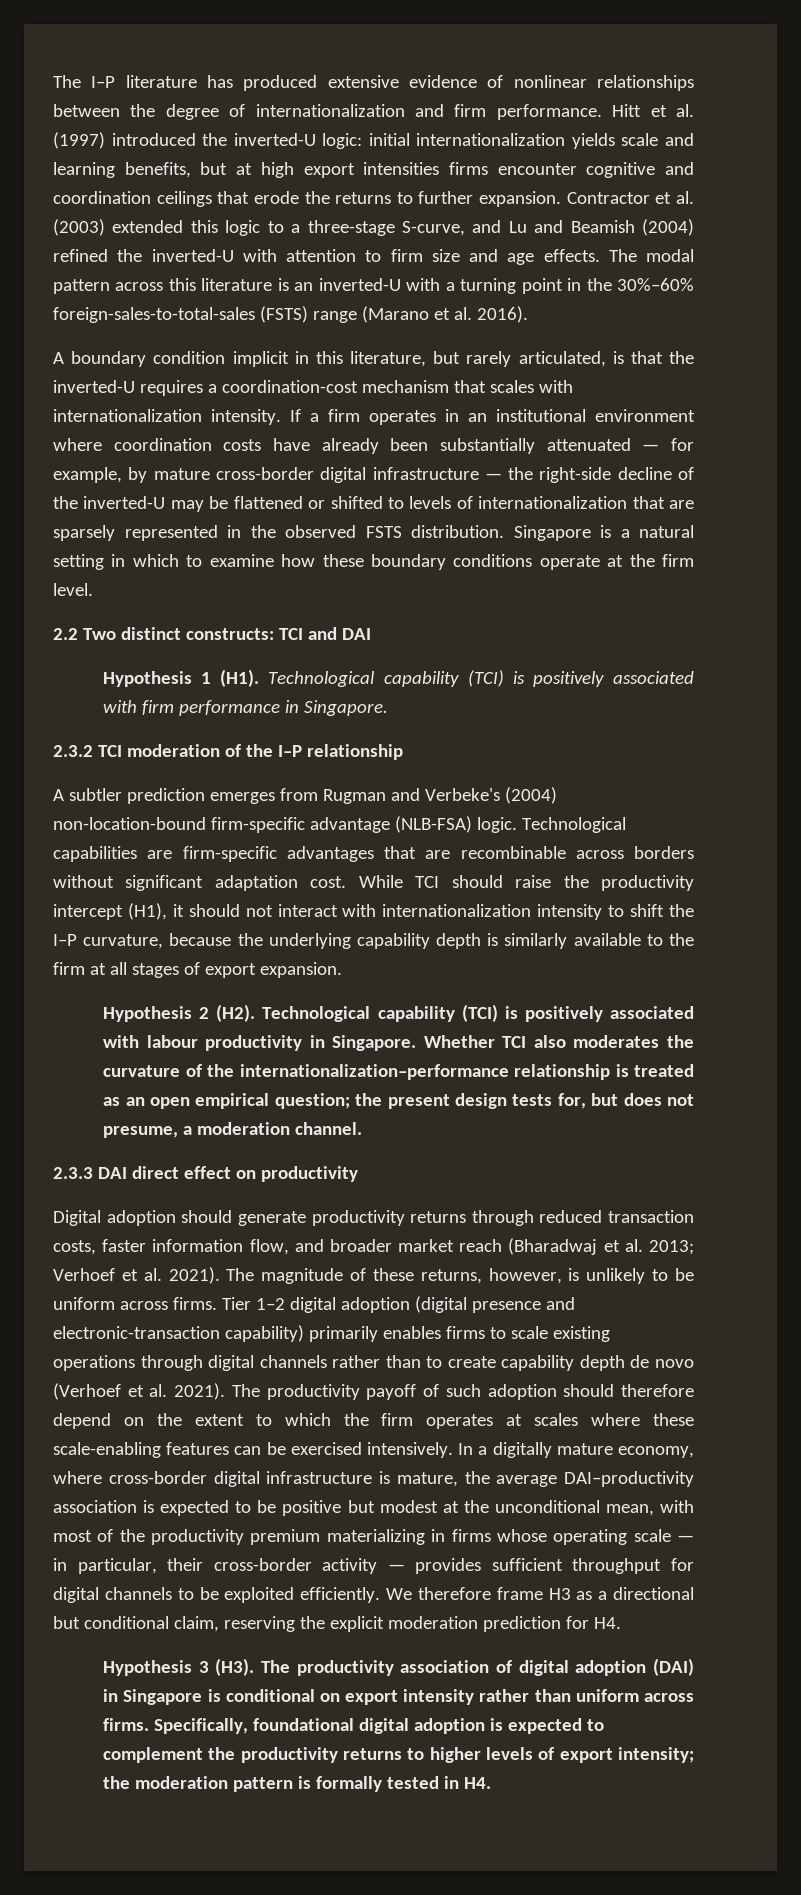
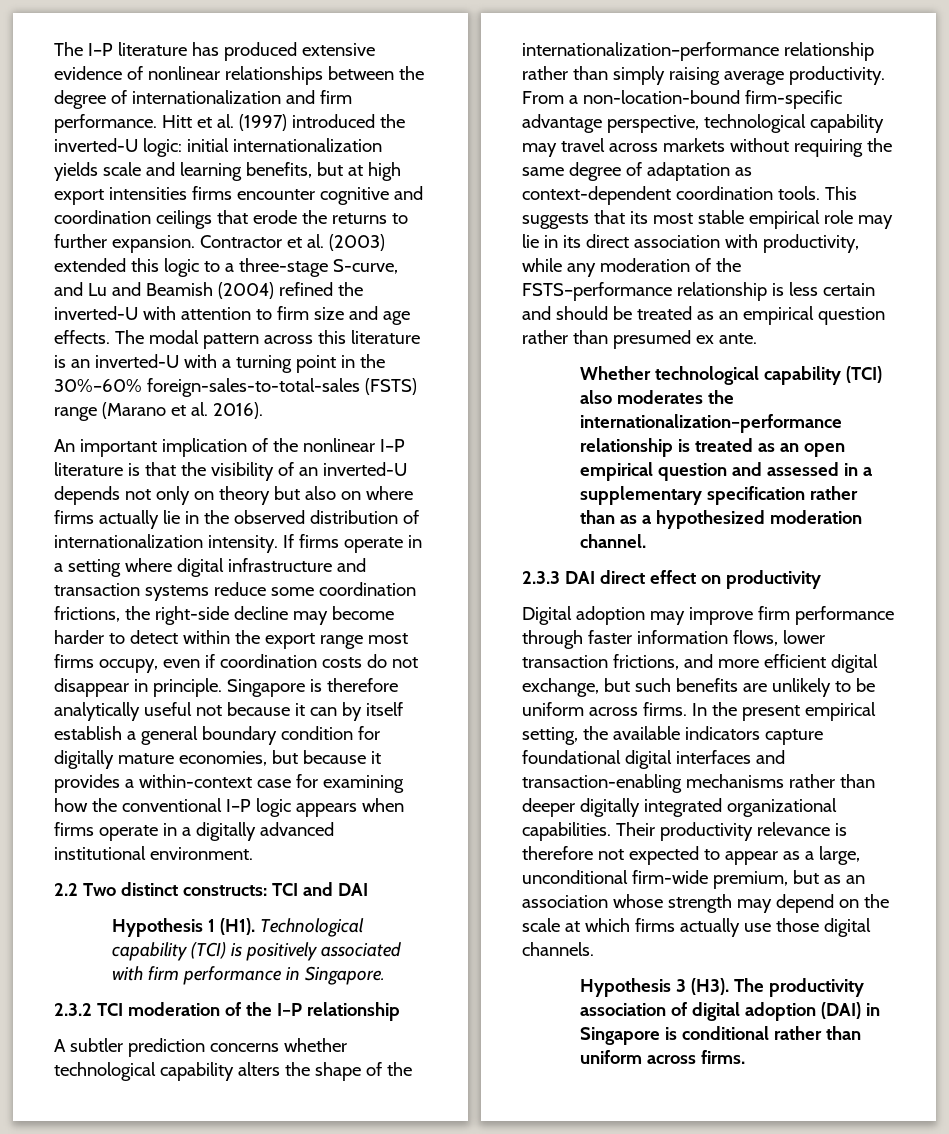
[53,351,694,367] [53,380,573,396] [53,409,695,425] [53,438,694,454] [53,467,694,483] [53,496,694,512] [53,525,694,541] [53,554,694,570] [53,583,93,596] A boundary condition implicit in this literature, but rarely articulated, is that the inverted-U requires a coordination-cost mechanism that scales with internationalization intensity. If a firm operates in an institutional environment where coordination costs have already been substantially attenuated — for example, by mature cross-border digital infrastructure — the right-side decline of the inverted-U may be flattened or shifted to levels of internationalization that are sparsely represented in the observed FSTS distribution. Singapore is a natural setting in which to examine how these boundary conditions operate at the firm level. -> [54,438,405,457] [54,462,407,481] [54,486,413,505] [54,510,419,529] [54,534,422,553] [54,558,366,577] [54,582,416,601] [54,606,394,625] [54,630,408,649] [54,654,418,673] [54,678,398,697] [54,702,403,721] [54,726,380,745] [54,750,381,769] [54,774,404,793] [54,798,404,817] [54,822,334,841] [54,846,253,860] An important implication of the nonlinear I–P literature is that the visibility of an inverted-U depends not only on theory but also on where firms actually lie in the observed distribution of internationalization intensity. If firms operate in a setting where digital infrastructure and transaction systems reduce some coordination frictions, the right-side decline may become harder to detect within the export range most firms occupy, even if coordination costs do not disappear in principle. Singapore is therefore analytically useful not because it can by itself establish a general boundary condition for digitally mature economies, but because it provides a within-context case for examining how the conventional I–P logic appears when firms operate in a digitally advanced institutional environment.
[209,787,557,804] [53,816,626,833] [53,846,694,862] [53,875,695,891] [53,903,694,920] [53,933,694,949] [53,962,342,978] [103,1004,694,1022] [103,1035,694,1051] [103,1064,202,1077] emerges from Rugman and Verbeke's (2004) non-location-bound firm-specific advantage (NLB-FSA) logic. Technological capabilities are firm-specific advantages that are recombinable across borders without significant adaptation cost. While TCI should raise the productivity intercept (H1), it should not interact with internationalization intensity to shift the I–P curvature, because the underlying capability depth is similarly available to the firm at all stages of export expansion. // Hypothesis 2 (H2). Technological capability (TCI) is positively associated with labour productivity in Singapore. Whether TCI also moderates the curvature of -> [209,1038,347,1052] [54,1062,412,1081] [522,42,874,61] [522,66,885,85] [522,90,842,109] [522,114,884,133] [522,138,892,157] [522,162,752,181] [522,186,857,205] [522,210,893,229] [522,234,859,253] [522,258,741,277] [522,282,875,301] [522,306,885,325] [522,330,757,349] [579,366,882,385] [579,390,703,404] concerns whether technological capability alters the shape of the internationalization–performance relationship rather than simply raising average productivity. From a non-location-bound firm-specific advantage perspective, technological capability may travel across markets without requiring the same degree of adaptation as context-dependent coordination tools. This suggests that its most stable empirical role may lie in its direct association with productivity, while any moderation of the FSTS–performance relationship is less certain and should be treated as an empirical question rather than presumed ex ante. // Whether technological capability (TCI) also moderates
[274,1093,694,1109] [103,1126,193,1138] question; the present design tests for, but does not presume, a -> [657,462,872,481] [579,486,858,505] [579,510,765,529] question and assessed in a supplementary specification rather than as a hypothesized
[181,1210,694,1226] [53,1238,694,1255] [53,1267,580,1284] should generate productivity returns through reduced transaction costs, faster information flow, and broader market reach (Bharadwaj et al. 2013; Verhoef et al. 2021). The magnitude of these returns, however, is -> [649,606,894,625] [522,630,825,649] [522,654,878,673] [522,678,767,697] may improve firm performance through faster information flows, lower transaction frictions, and more efficient digital exchange, but such benefits are
[221,1296,575,1313] [53,1325,610,1342] [53,1355,694,1371] [53,1383,695,1400] [53,1413,694,1429] [53,1442,694,1458] [53,1471,694,1487] [53,1500,694,1516] [53,1529,694,1545] [53,1558,694,1574] [53,1587,694,1603] [53,1616,621,1632] Tier 1–2 digital adoption (digital presence and electronic-transaction capability) primarily enables firms to scale existing operations through digital channels rather than to create capability depth de novo (Verhoef et al. 2021). The productivity payoff of such adoption should therefore depend on the extent to which the firm operates at scales where these scale-enabling features can be exercised intensively. In a digitally mature economy, where cross-border digital infrastructure is mature, the average DAI–productivity association is expected to be positive but modest at the unconditional mean, with most of the productivity premium materializing in firms whose operating scale — in particular, their cross-border activity — provides sufficient throughput for digital channels to be exploited efficiently. We therefore frame H3 as a directional but conditional claim, reserving the explicit moderation prediction for H4. -> [691,702,876,721] [522,726,823,745] [522,750,785,769] [522,774,875,793] [522,798,837,817] [522,822,847,841] [522,846,860,865] [522,870,865,889] [522,894,889,913] [522,918,871,937] [522,942,594,956] In the present empirical setting, the available indicators capture foundational digital interfaces and transaction-enabling mechanisms rather than deeper digitally integrated organizational capabilities. Their productivity relevance is therefore not expected to appear as a large, unconditional firm-wide premium, but as an association whose strength may depend on the scale at which firms actually use those digital channels.
[319,1689,475,1705] on export intensity -> (769, 1033) none
[154,1718,605,1734] [103,1747,694,1763] [103,1776,492,1792] Specifically, foundational digital adoption is expected to complement the productivity returns to higher levels of export intensity; the moderation pattern is formally tested in H4. -> (745, 1057) none

